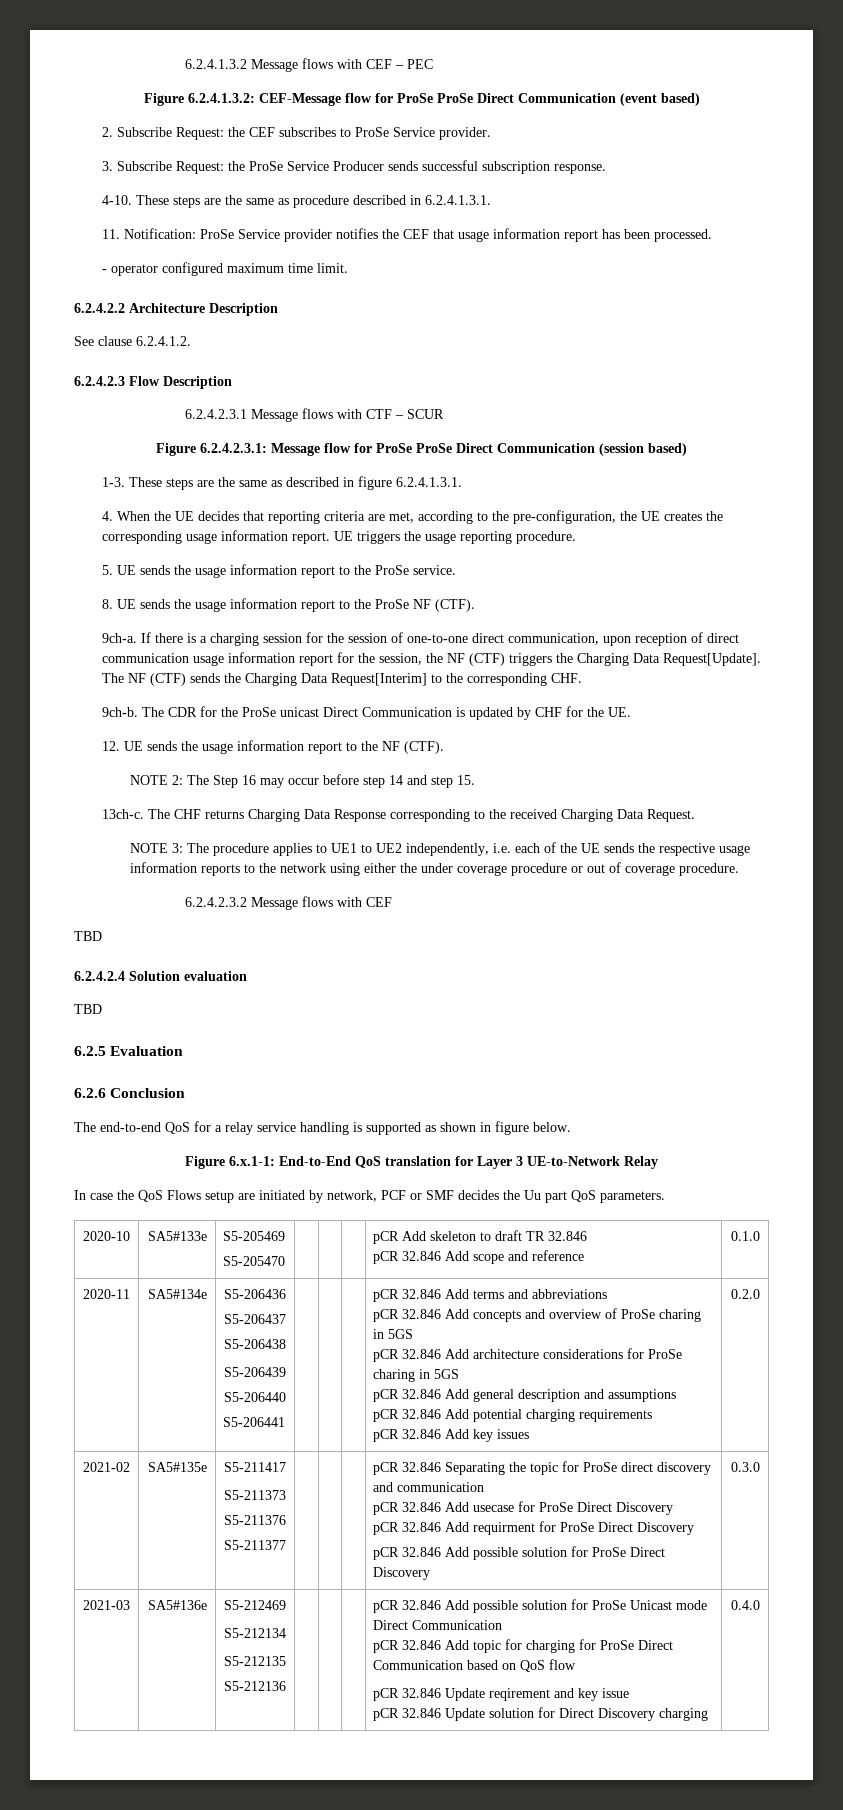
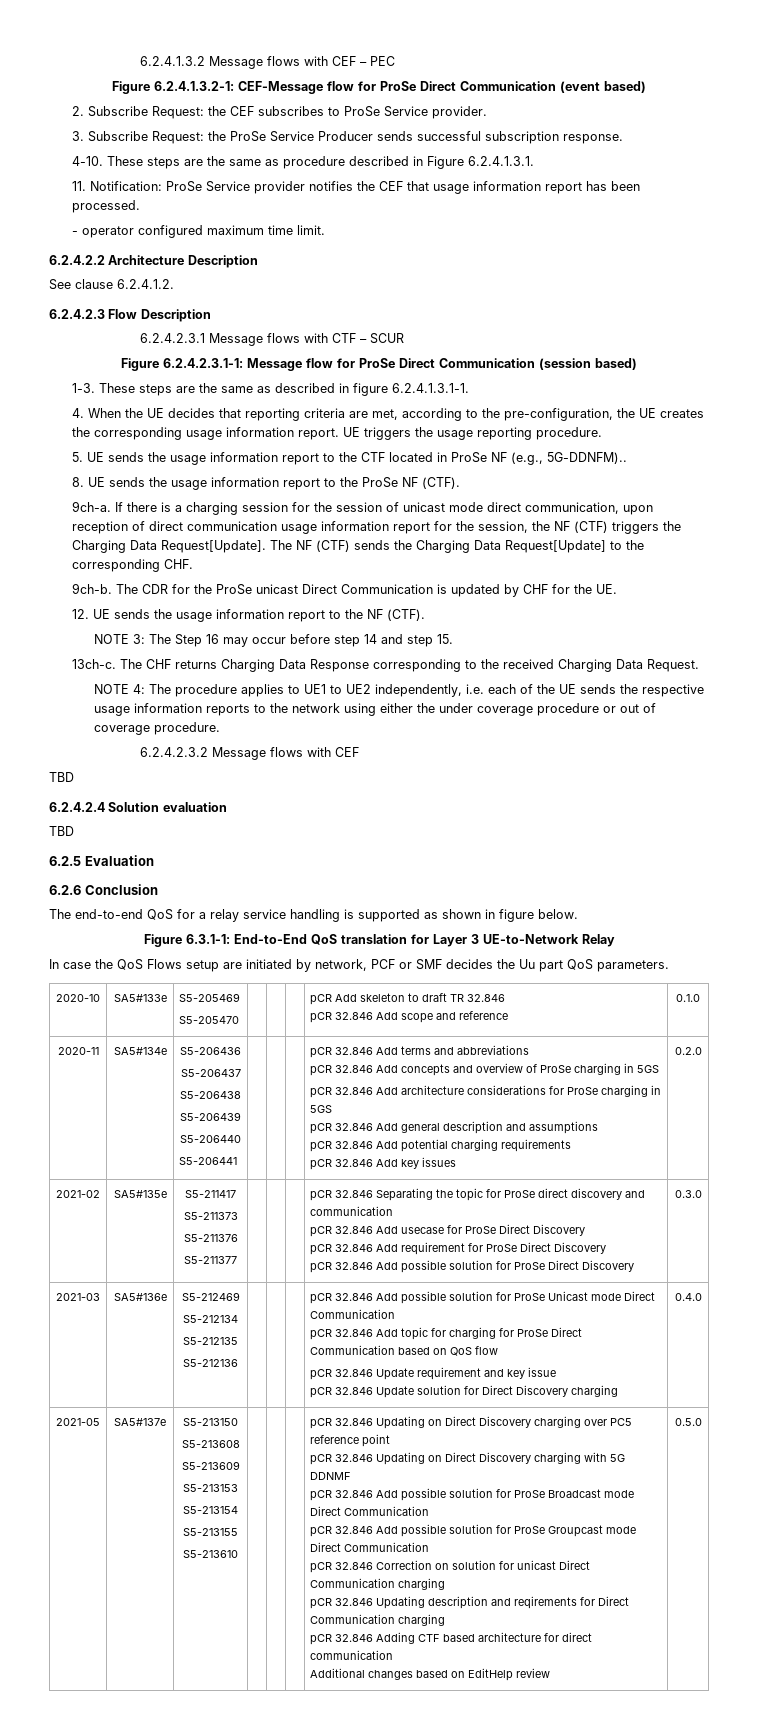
[187,93,255,103] 6.2.4.1.3.2: -> [154,81,234,91] 6.2.4.1.3.2-1:
[436,93,473,103] ProSe -> (416, 86) none
(421, 200) none -> [426,156,464,169] Figure
[200,443,267,453] 6.2.4.2.3.1: -> [163,358,243,368] 6.2.4.2.3.1-1:
[416,443,452,453] ProSe -> (395, 363) none
[395,477,462,487] 6.2.4.1.3.1. -> [391,383,469,393] 6.2.4.1.3.1-1.
[374,565,456,575] ProSe service. -> [360,452,627,465] CTF located in ProSe NF (e.g., 5G-DDNFM)..
[406,634,468,643] one-to-one -> [402,502,483,512] unicast mode
[330,673,427,686] Request[Interim] -> [504,540,606,553] Request[Update]
[171,775,183,785] 2: -> [133,634,146,644] 3:
[171,843,183,853] 3: -> [133,684,146,694] 4:
[229,1156,275,1166] 6.x.1-1: -> [185,934,230,944] 6.3.1-1:
[659,1309,702,1322] charing -> [574,1063,622,1075] charging
[373,1369,416,1382] charing -> [601,1085,649,1097] charging
[473,1522,536,1535] requirment -> [401,1242,466,1255] requirement
[489,1688,551,1701] reqirement -> [417,1367,482,1380] requirement
(760, 1605) none -> [56,1418,100,1426] [114,1418,166,1426] [183,1418,238,1426] [181,1440,240,1448] [181,1461,240,1470] [183,1484,238,1492] [183,1506,238,1514] [183,1528,238,1536] [183,1550,238,1558] [310,1416,633,1429] [310,1434,391,1447] [310,1452,626,1465] [310,1472,352,1480] [310,1488,635,1501] [310,1506,430,1516] [310,1524,637,1537] [310,1542,430,1552] [310,1560,591,1573] [310,1578,446,1590] [310,1596,630,1609] [310,1614,446,1626] [310,1632,593,1645] [310,1650,394,1660] [310,1668,551,1681] [674,1418,702,1426] // 2021-05 | SA5#137e | S5-213150 // S5-213608 // S5-213609 // S5-213153 // S5-213154 // S5-213155 // S5-213610 | | | | pCR 32.846 Updating on Direct Discovery charging over PC5 reference point // pCR 32.846 Updating on Direct Discovery charging with 5G DDNMF // pCR 32.846 Add possible solution for ProSe Broadcast mode Direct Communication // pCR 32.846 Add possible solution for ProSe Groupcast mode Direct Communication // pCR 32.846 Correction on solution for unicast Direct Communication charging // pCR 32.846 Updating description and reqirements for Direct Communication charging // pCR 32.846 Adding CTF based architecture for direct communication // Additional changes based on EditHelp review | 0.5.0

